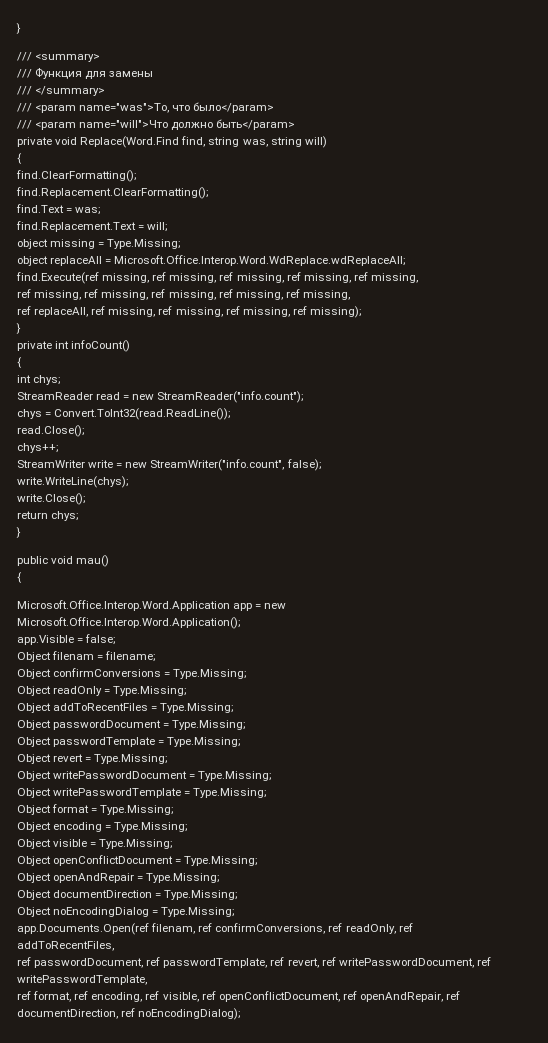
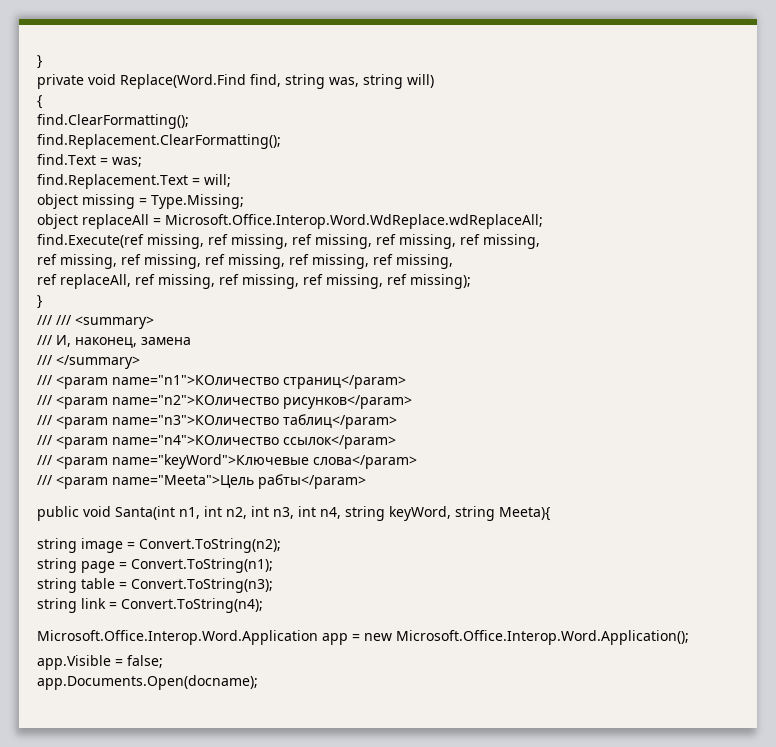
[16,23,21,34] [17,52,101,62] [17,68,154,80] [17,86,106,96] [17,102,275,113] [17,119,296,131] } // /// <summary> // /// Функция для замены // /// </summary> // /// <param name="was">То, что было</param> // /// <param name="will">Что должно быть</param> -> [37,55,42,69] }
[17,340,131,352] [17,357,22,368] [17,375,62,385] [17,391,305,403] [17,408,232,420] [17,425,85,437] [17,443,59,453] [17,459,322,471] [17,476,129,488] [17,493,86,505] [17,511,80,521] [16,527,21,538] [17,555,110,567] [17,572,22,583] private int infoCount() // { // int chys; // StreamReader read = new StreamReader("info.count"); // chys = Convert.ToInt32(read.ReadLine()); // read.Close(); // chys++; // StreamWriter write = new StreamWriter("info.count", false); // write.WriteLine(chys); // write.Close(); // return chys; // } // public void mau() // { -> [37,315,154,329] [37,335,191,348] [37,355,140,369] [37,375,406,389] [37,395,412,409] [37,414,397,429] [37,435,396,449] [37,454,417,469] [37,474,366,489] [37,506,550,521] [37,538,281,553] [37,558,273,573] [37,578,273,593] [37,598,263,613] /// /// <summary> // /// И, наконец, замена // /// </summary> // /// <param name="n1">КОличество страниц</param> // /// <param name="n2">КОличество рисунков</param> // /// <param name="n3">КОличество таблиц</param> // /// <param name="n4">КОличество ссылок</param> // /// <param name="keyWord">Ключевые слова</param> // /// <param name="Meeta">Цель рабты</param> // public void Santa(int n1, int n2, int n3, int n4, string keyWord, string Meeta){ // string image = Convert.ToString(n2); // string page = Convert.ToString(n1); // string table = Convert.ToString(n3); // string link = Convert.ToString(n4);
[17,651,157,662] [17,668,248,679] [17,686,188,696] [17,703,235,713] [17,720,247,730] [17,737,242,747] [17,754,169,764] [17,771,273,781] [17,788,268,798] [17,804,175,815] [17,822,189,832] [17,839,174,849] [17,855,259,866] [17,873,221,883] [17,890,239,900] [17,907,236,917] [17,923,413,935] [17,941,114,951] [17,957,491,968] [17,975,147,985] [17,991,461,1002] [17,1008,242,1020] Object filenam = filename; // Object confirmConversions = Type.Missing; // Object readOnly = Type.Missing; // Object addToRecentFiles = Type.Missing; // Object passwordDocument = Type.Missing; // Object passwordTemplate = Type.Missing; // Object revert = Type.Missing; // Object writePasswordDocument = Type.Missing; // Object writePasswordTemplate = Type.Missing; // Object format = Type.Missing; // Object encoding = Type.Missing; // Object visible = Type.Missing; // Object openConflictDocument = Type.Missing; // Object openAndRepair = Type.Missing; // Object documentDirection = Type.Missing; // Object noEncodingDialog = Type.Missing; // app.Documents.Open(ref filenam, ref confirmConversions, ref readOnly, ref addToRecentFiles, // ref passwordDocument, ref passwordTemplate, ref revert, ref writePasswordDocument, ref writePasswordTemplate, // ref format, ref encoding, ref visible, ref openConflictDocument, ref openAndRepair, ref documentDirection, ref noEncodingDialog); -> [37,675,258,690] app.Documents.Open(docname);

